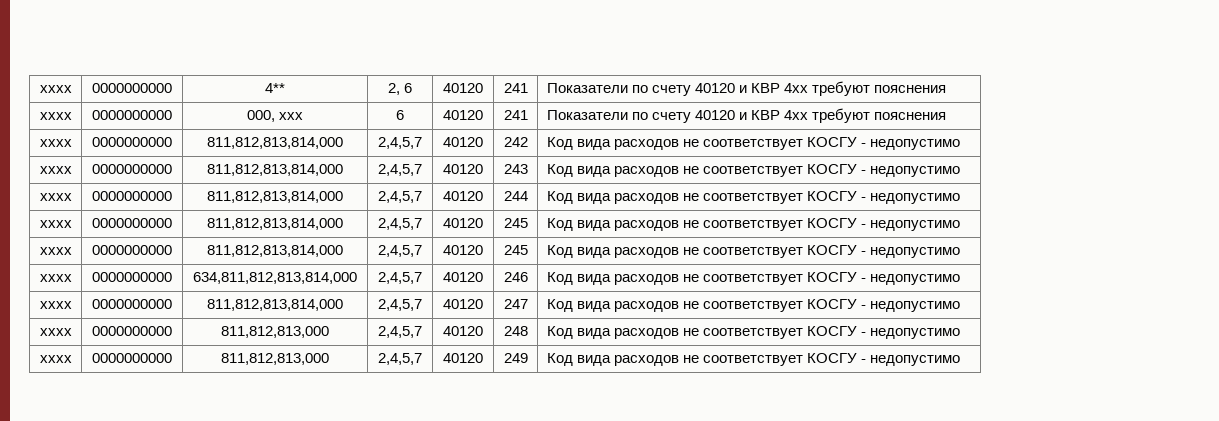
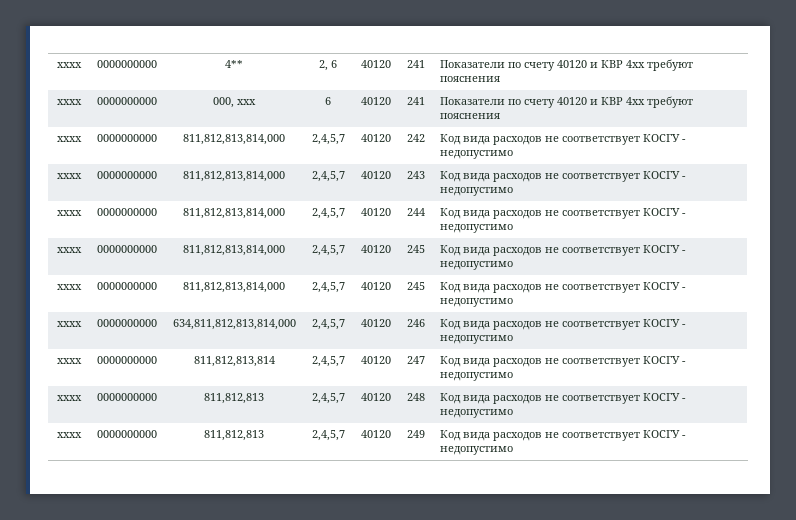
[207,299,343,311] 811,812,813,814,000 -> [193,356,275,367] 811,812,813,814
[221,326,329,338] 811,812,813,000 -> [204,393,264,404] 811,812,813
[221,353,329,365] 811,812,813,000 -> [204,430,264,441] 811,812,813

